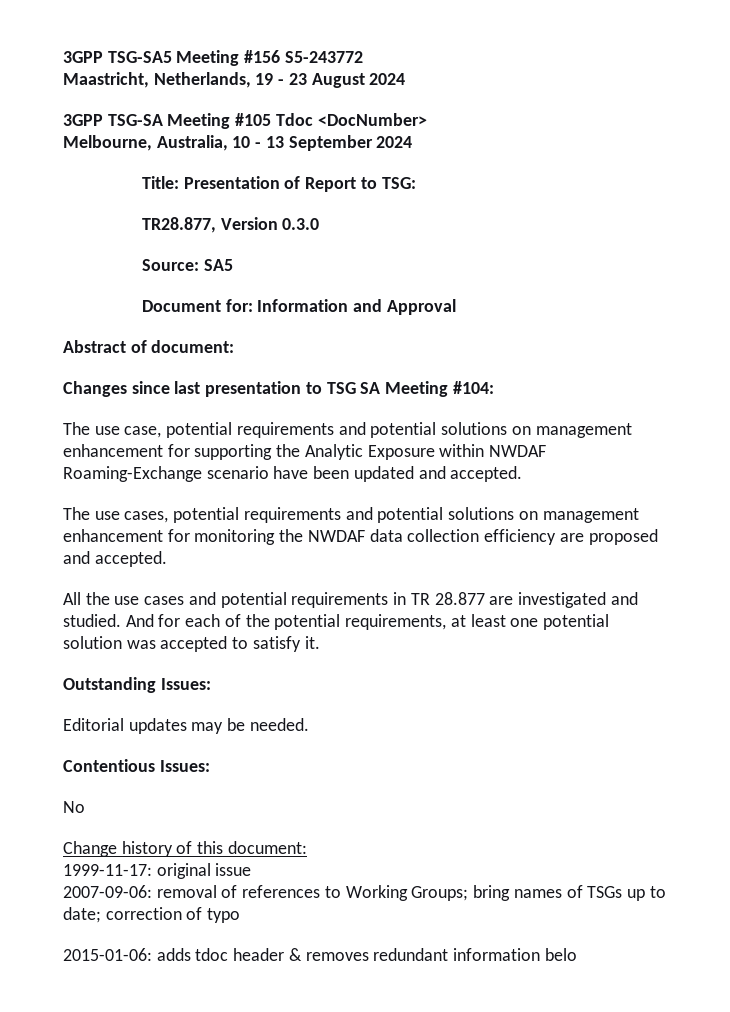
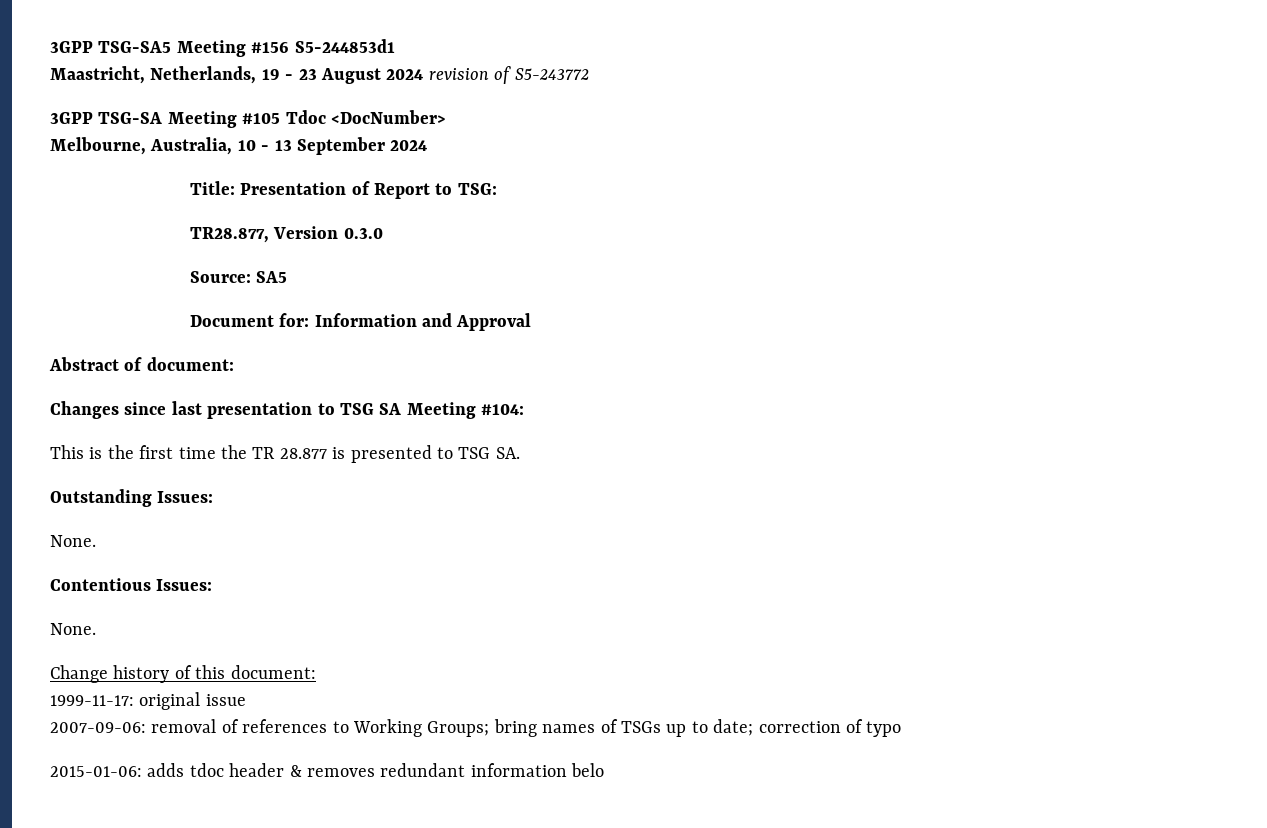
[284,51,363,63] S5-243772 -> [294,39,395,53] S5-244853d1
(406, 79) none -> [428,66,589,84] revision of S5-243772
[63,422,632,438] [63,444,547,460] [63,466,523,482] [63,507,639,523] [63,529,658,545] [63,551,167,567] [63,592,638,608] [63,614,609,630] [63,636,320,652] [63,677,211,693] [63,718,309,734] The use case, potential requirements and potential solutions on management enhancement for supporting the Analytic Exposure within NWDAF Roaming-Exchange scenario have been updated and accepted. // The use cases, potential requirements and potential solutions on management enhancement for monitoring the NWDAF data collection efficiency are proposed and accepted. // All the use cases and potential requirements in TR 28.877 are investigated and studied. And for each of the potential requirements, at least one potential solution was accepted to satisfy it. // Outstanding Issues: // Editorial updates may be needed. -> [50,445,520,463] [50,489,214,507] [50,535,96,547] This is the first time the TR 28.877 is presented to TSG SA. // Outstanding Issues: // None.
[63,801,85,813] No -> [50,623,96,635] None.

